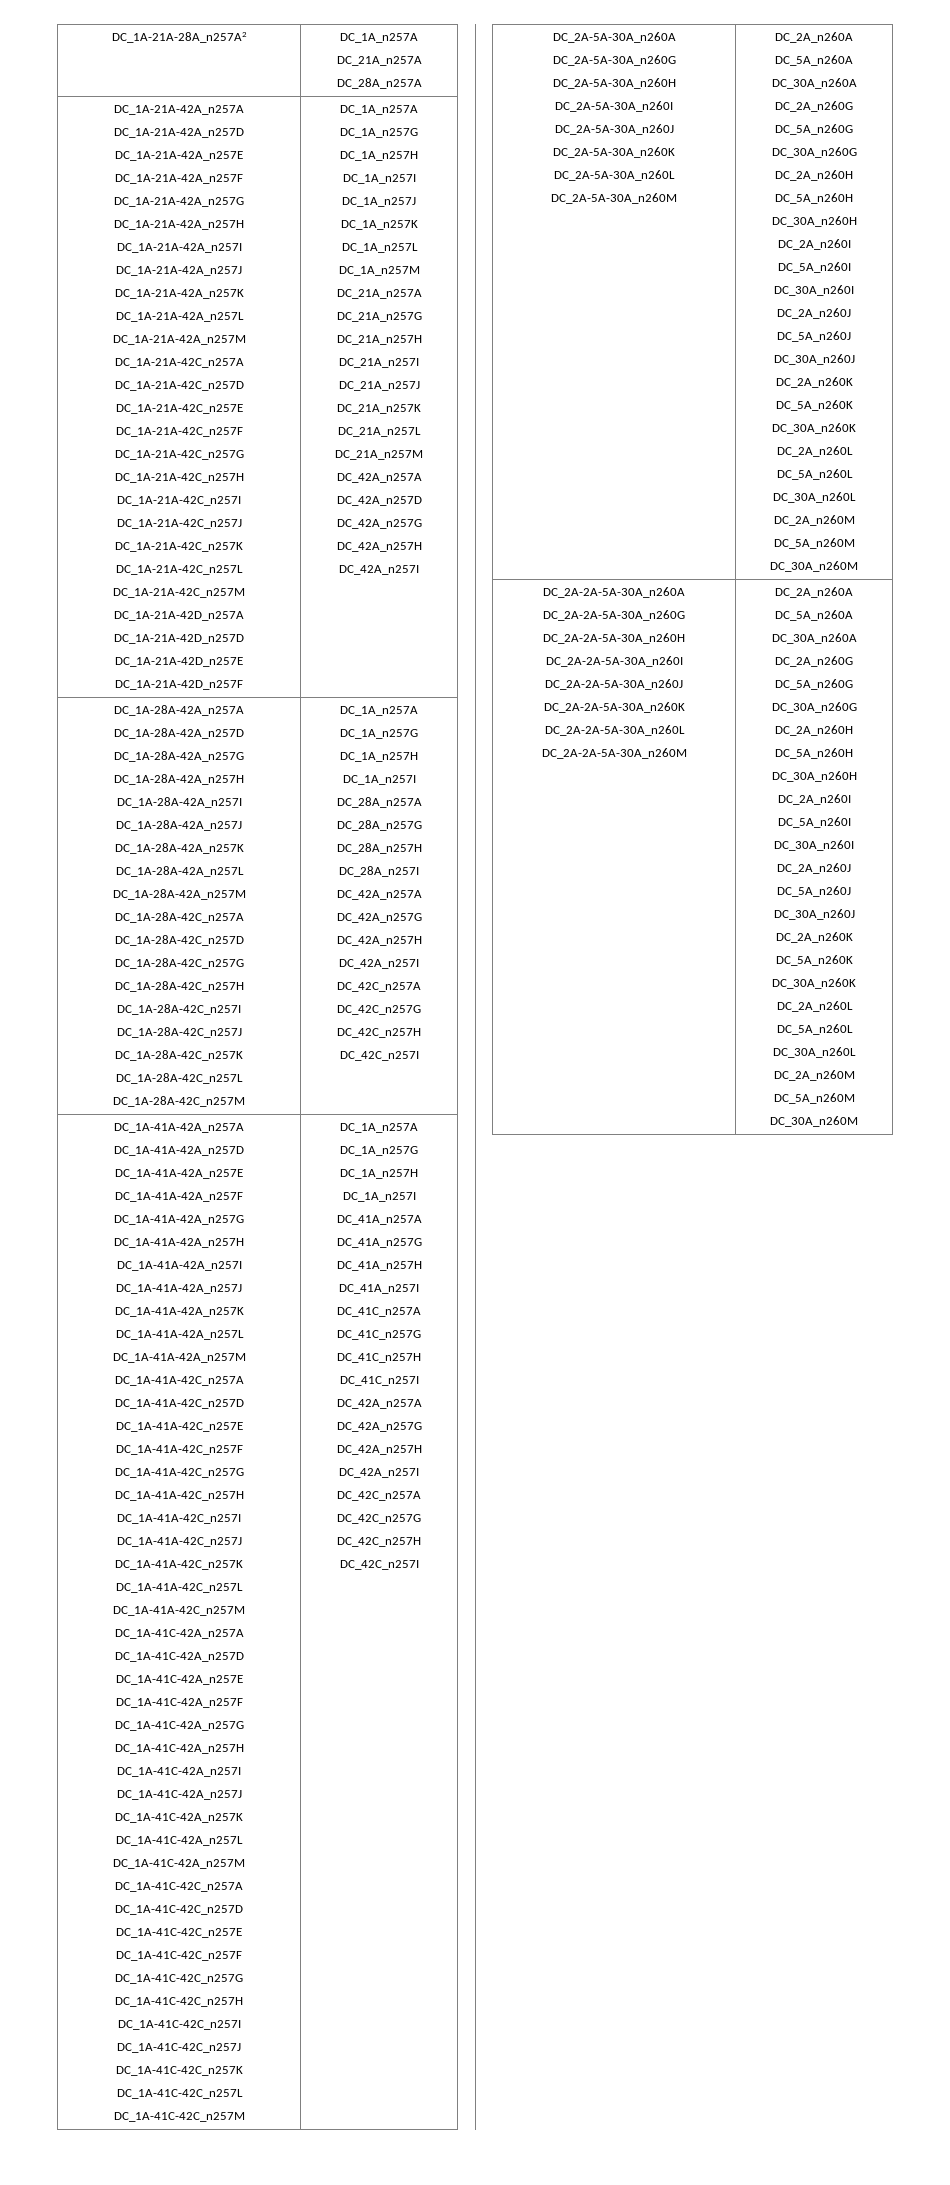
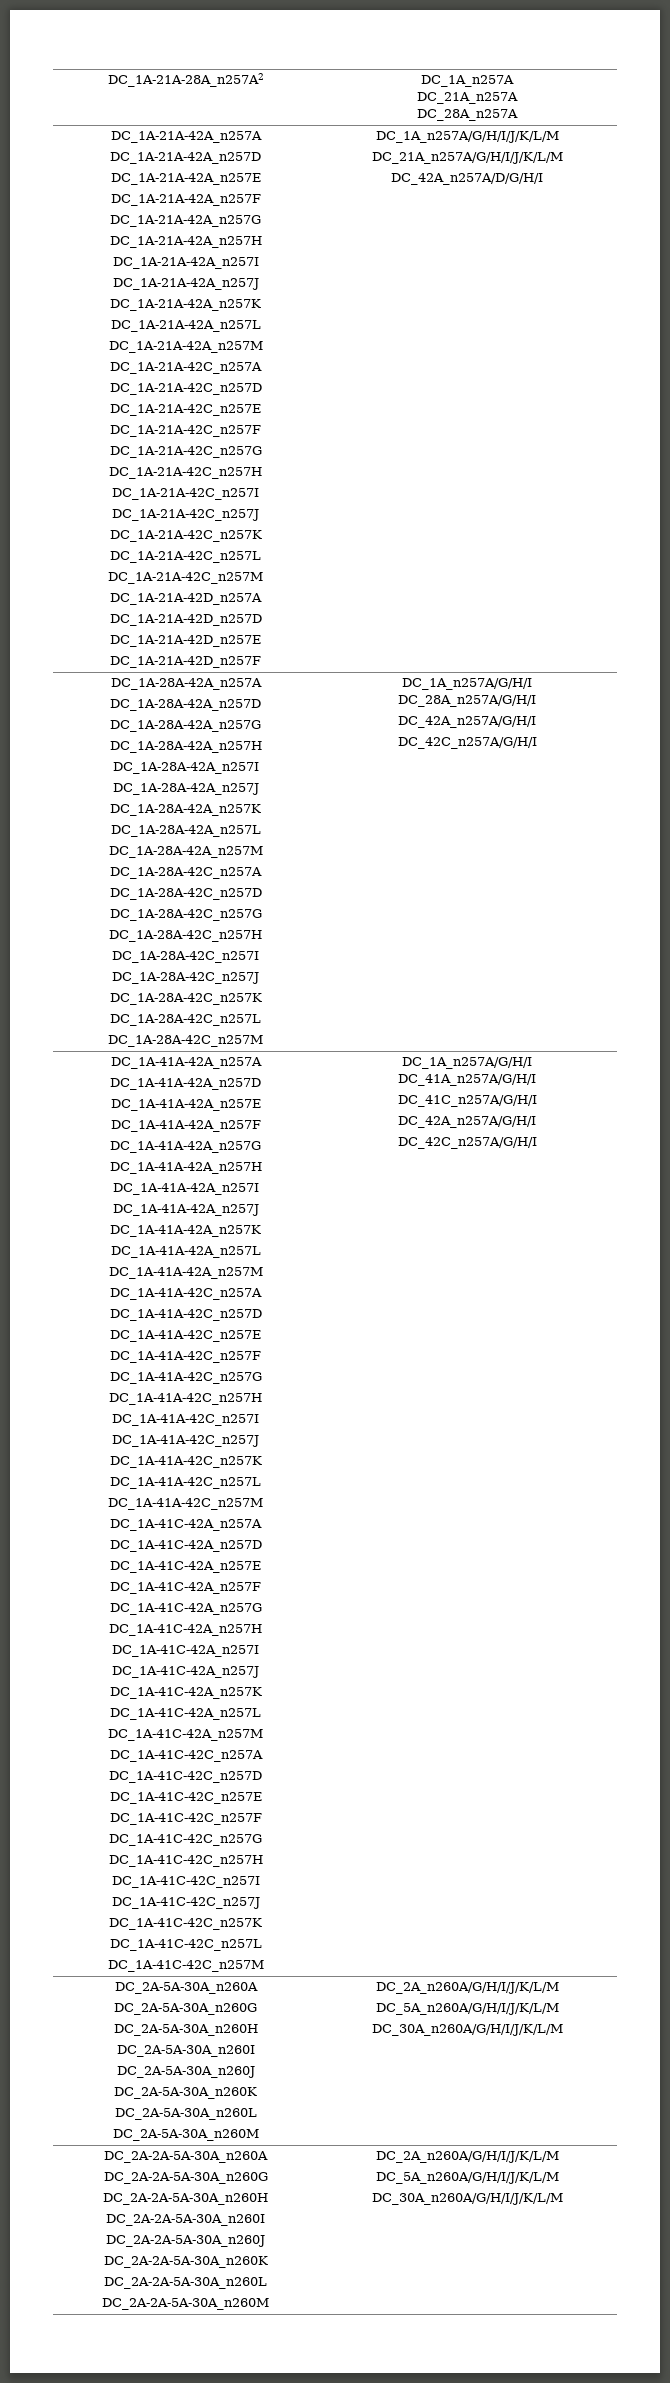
[340,105,418,115] [340,128,418,138] [340,151,418,161] [342,174,416,184] [342,197,416,207] [340,220,418,230] [341,243,418,253] [338,266,420,276] [336,289,422,299] [336,312,422,322] [336,335,422,345] [339,358,419,368] [338,381,420,391] [337,404,421,414] [338,427,421,437] [335,450,423,460] [336,473,422,483] [336,496,422,506] [336,519,422,529] [336,542,422,552] [339,565,419,575] DC_1A_n257A // DC_1A_n257G // DC_1A_n257H // DC_1A_n257I // DC_1A_n257J // DC_1A_n257K // DC_1A_n257L // DC_1A_n257M // DC_21A_n257A // DC_21A_n257G // DC_21A_n257H // DC_21A_n257I // DC_21A_n257J // DC_21A_n257K // DC_21A_n257L // DC_21A_n257M // DC_42A_n257A // DC_42A_n257D // DC_42A_n257G // DC_42A_n257H // DC_42A_n257I -> [375,131,559,143] [371,152,563,164] [391,173,543,185] DC_1A_n257A/G/H/I/J/K/L/M // DC_21A_n257A/G/H/I/J/K/L/M // DC_42A_n257A/D/G/H/I
[340,706,418,716] [340,729,418,739] [340,752,418,762] [342,775,416,785] [336,797,422,808] [336,820,422,831] [336,843,422,854] [339,866,419,877] [336,890,422,900] [336,913,422,923] [336,936,422,946] [339,959,419,969] [337,982,421,992] [337,1005,421,1015] [337,1028,421,1038] [339,1051,419,1061] DC_1A_n257A // DC_1A_n257G // DC_1A_n257H // DC_1A_n257I // DC_28A_n257A // DC_28A_n257G // DC_28A_n257H // DC_28A_n257I // DC_42A_n257A // DC_42A_n257G // DC_42A_n257H // DC_42A_n257I // DC_42C_n257A // DC_42C_n257G // DC_42C_n257H // DC_42C_n257I -> [402,678,532,690] [398,695,536,707] [398,716,536,728] [397,737,537,749] DC_1A_n257A/G/H/I // DC_28A_n257A/G/H/I // DC_42A_n257A/G/H/I // DC_42C_n257A/G/H/I
[340,1123,418,1133] [340,1146,418,1156] [340,1169,418,1179] [342,1192,416,1202] [336,1215,422,1225] [336,1238,422,1248] [336,1261,422,1271] [339,1284,419,1294] [337,1307,421,1317] [337,1330,421,1340] [337,1353,421,1363] [339,1376,419,1386] [336,1399,422,1409] [336,1422,422,1432] [336,1445,422,1455] [339,1468,419,1478] [337,1491,421,1501] [337,1514,421,1524] [337,1537,421,1547] [339,1560,419,1570] DC_1A_n257A // DC_1A_n257G // DC_1A_n257H // DC_1A_n257I // DC_41A_n257A // DC_41A_n257G // DC_41A_n257H // DC_41A_n257I // DC_41C_n257A // DC_41C_n257G // DC_41C_n257H // DC_41C_n257I // DC_42A_n257A // DC_42A_n257G // DC_42A_n257H // DC_42A_n257I // DC_42C_n257A // DC_42C_n257G // DC_42C_n257H // DC_42C_n257I -> [402,1057,532,1069] [398,1074,536,1086] [397,1095,537,1107] [398,1116,536,1128] [397,1137,537,1149] DC_1A_n257A/G/H/I // DC_41A_n257A/G/H/I // DC_41C_n257A/G/H/I // DC_42A_n257A/G/H/I // DC_42C_n257A/G/H/I
[775,32,853,43] [775,55,853,66] [771,78,857,89] [775,101,853,112] [775,124,853,135] [771,147,857,158] [775,170,853,181] [775,193,853,204] [771,216,857,227] [777,239,851,250] [777,262,851,273] [774,285,854,296] [777,308,851,319] [777,331,851,342] [773,354,855,365] [775,377,853,388] [775,400,853,411] [772,423,856,434] [776,446,853,457] [776,469,853,480] [773,492,856,503] [773,515,855,526] [773,538,855,549] [770,561,858,572] DC_2A_n260A // DC_5A_n260A // DC_30A_n260A // DC_2A_n260G // DC_5A_n260G // DC_30A_n260G // DC_2A_n260H // DC_5A_n260H // DC_30A_n260H // DC_2A_n260I // DC_5A_n260I // DC_30A_n260I // DC_2A_n260J // DC_5A_n260J // DC_30A_n260J // DC_2A_n260K // DC_5A_n260K // DC_30A_n260K // DC_2A_n260L // DC_5A_n260L // DC_30A_n260L // DC_2A_n260M // DC_5A_n260M // DC_30A_n260M -> [375,1982,559,1994] [375,2003,559,2015] [371,2024,563,2036] DC_2A_n260A/G/H/I/J/K/L/M // DC_5A_n260A/G/H/I/J/K/L/M // DC_30A_n260A/G/H/I/J/K/L/M
[775,587,853,598] [775,610,853,621] [771,633,857,644] [775,656,853,667] [775,679,853,690] [771,702,857,713] [775,725,853,736] [775,748,853,759] [771,771,857,782] [777,794,851,805] [777,817,851,828] [774,840,854,851] [777,863,851,874] [777,886,851,897] [773,909,855,920] [775,932,853,943] [775,955,853,966] [772,978,856,989] [776,1001,853,1012] [776,1024,853,1035] [773,1047,856,1058] [773,1070,855,1081] [773,1093,855,1104] [770,1116,858,1127] DC_2A_n260A // DC_5A_n260A // DC_30A_n260A // DC_2A_n260G // DC_5A_n260G // DC_30A_n260G // DC_2A_n260H // DC_5A_n260H // DC_30A_n260H // DC_2A_n260I // DC_5A_n260I // DC_30A_n260I // DC_2A_n260J // DC_5A_n260J // DC_30A_n260J // DC_2A_n260K // DC_5A_n260K // DC_30A_n260K // DC_2A_n260L // DC_5A_n260L // DC_30A_n260L // DC_2A_n260M // DC_5A_n260M // DC_30A_n260M -> [375,2151,559,2163] [375,2172,559,2184] [371,2193,563,2205] DC_2A_n260A/G/H/I/J/K/L/M // DC_5A_n260A/G/H/I/J/K/L/M // DC_30A_n260A/G/H/I/J/K/L/M

